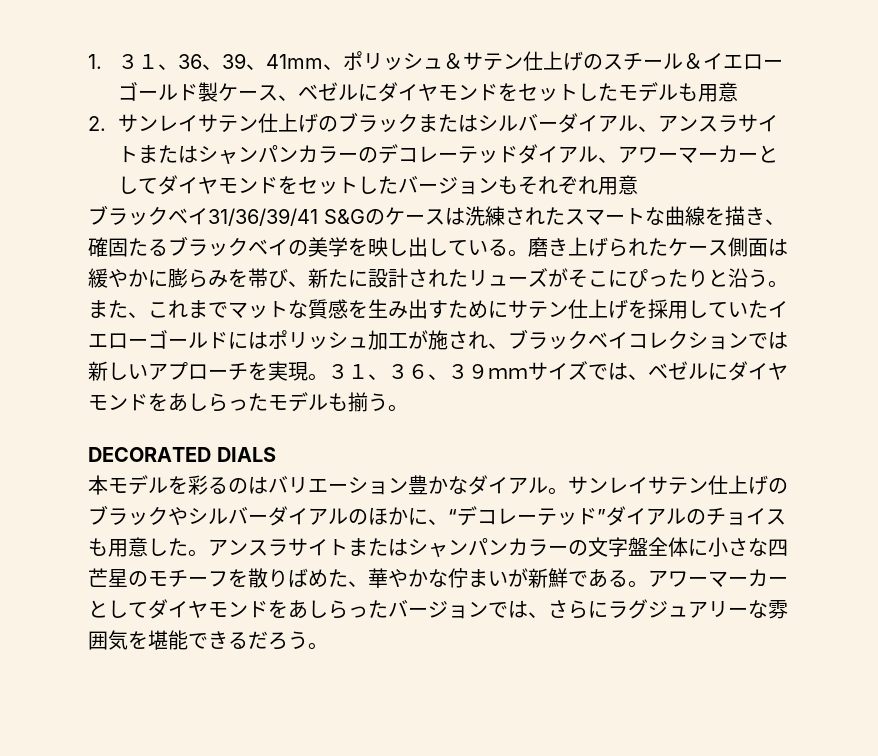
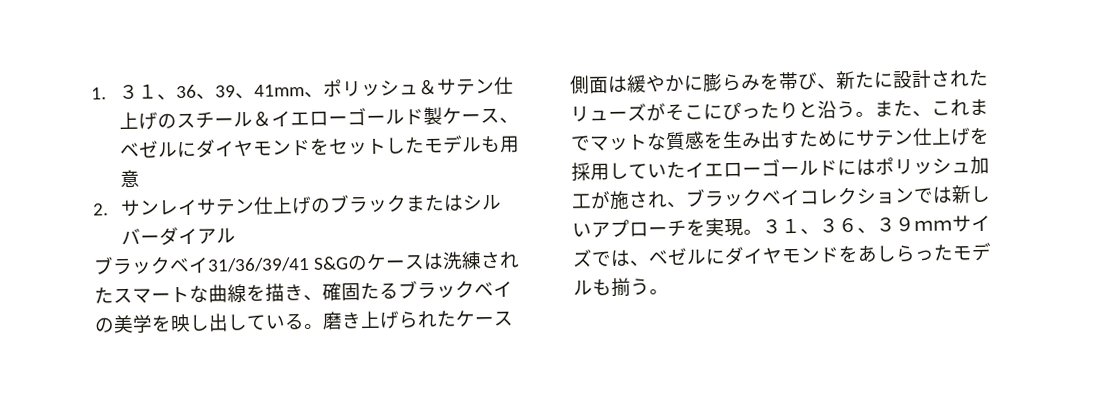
[638,114,779,132] [118,144,779,164] [118,175,639,195] 、アンスラサイトまたはシャンパンカラーのデコレーテッドダイアル、アワーマーカーとしてダイヤモンドをセットしたバージョンもそれぞれ用意 -> (237, 236) none
[88,447,276,462] [88,475,788,495] [88,505,786,526] [88,537,788,557] [88,568,788,588] [88,599,788,619] [88,630,328,650] // DECORATED DIALS // 本モデルを彩るのはバリエーション豊かなダイアル。サンレイサテン仕上げのブラックやシルバーダイアルのほかに、“デコレーテッド”ダイアルのチョイスも用意した。アンスラサイトまたはシャンパンカラーの文字盤全体に小さな四芒星のモチーフを散りばめた、華やかな佇まいが新鮮である。アワーマーカーとしてダイヤモンドをあしらったバージョンでは、さらにラグジュアリーな雰囲気を堪能できるだろう。 -> (669, 292) none

